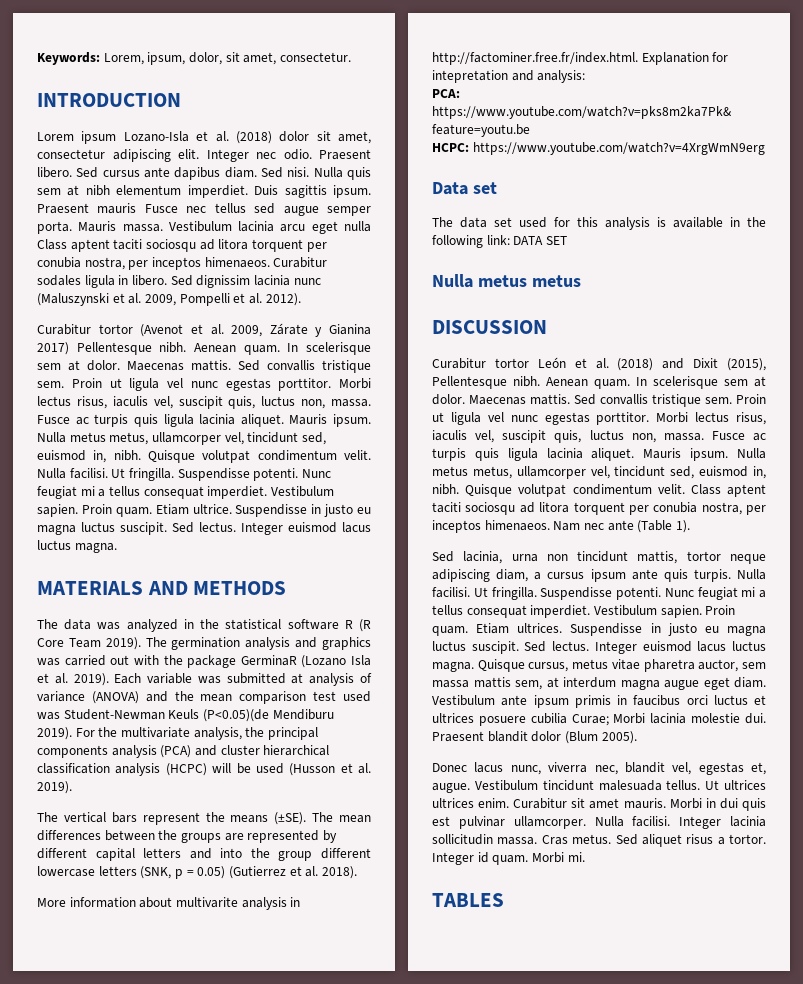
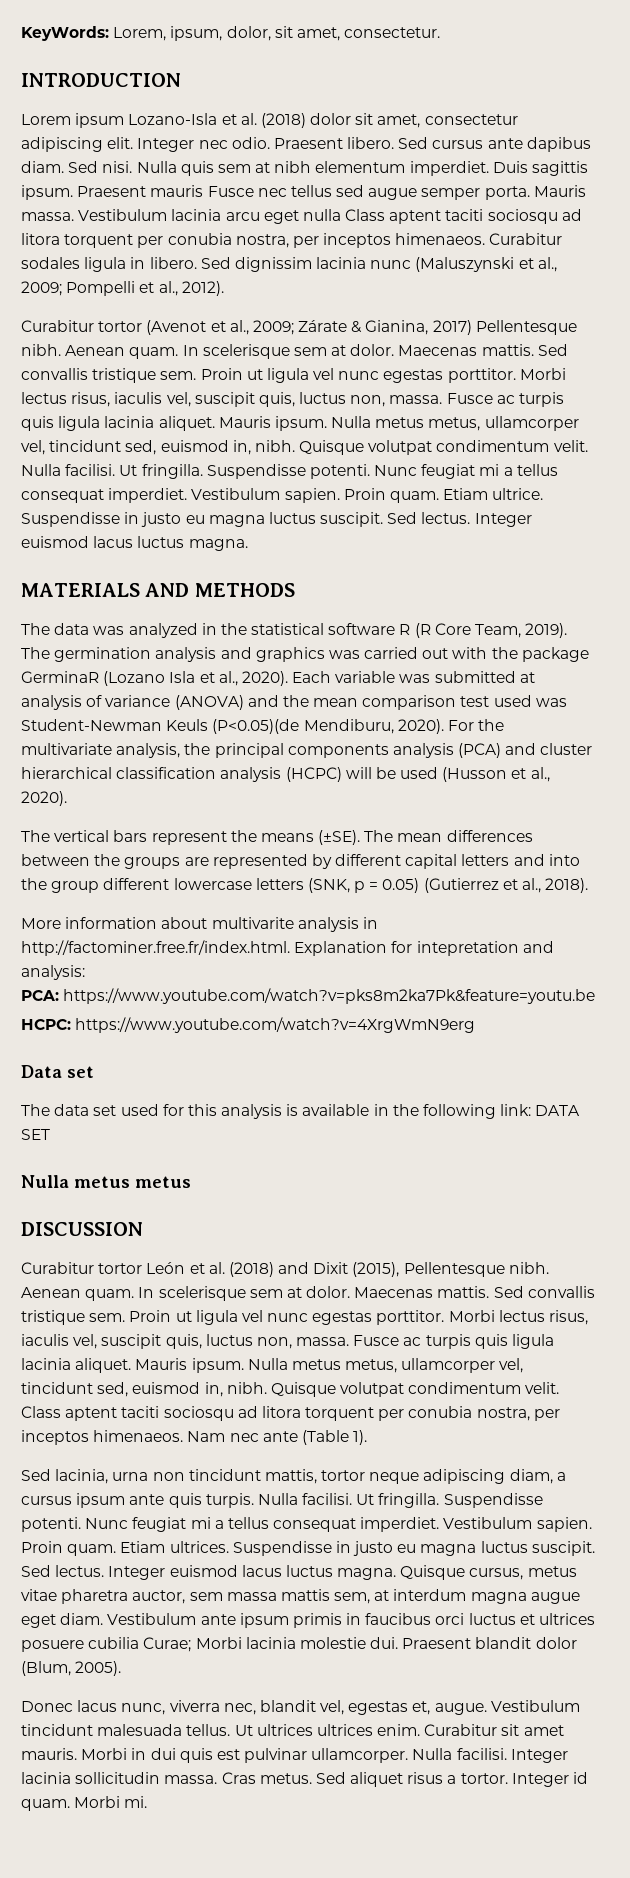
[37,52,100,65] Keywords: -> [21,26,109,41] KeyWords:
[128,293,176,306] al. 2009, -> [537,257,557,272] [21,281,62,296] al., 2009;
[248,293,262,304] al. -> [158,281,178,296] al.,
[210,323,371,337] al. 2009, Zárate y Gianina -> [229,320,429,335] al., 2009; Zárate & Gianina,
[68,638,101,648] Team -> [475,624,522,638] Team,
[54,673,109,686] al. 2019). -> [218,671,288,686] al., 2020).
[272,709,334,720] [37,727,72,740] Mendiburu 2019). -> [303,719,444,734] Mendiburu, 2020).
[358,763,371,774] [37,781,72,794] al. 2019). -> [530,767,550,782] [21,791,67,806] al., 2020).
[305,866,319,877] al. -> [522,878,542,893] al.,
[564,731,598,744] (Blum -> [21,1661,71,1676] (Blum,
[432,893,504,907] // TABLES -> (148, 1802) none

